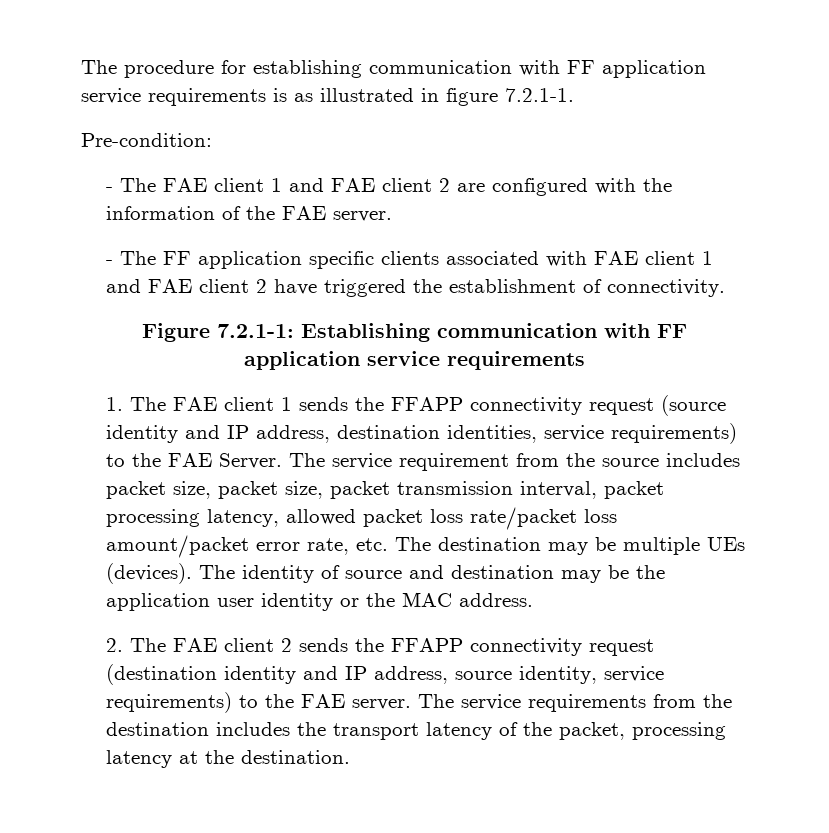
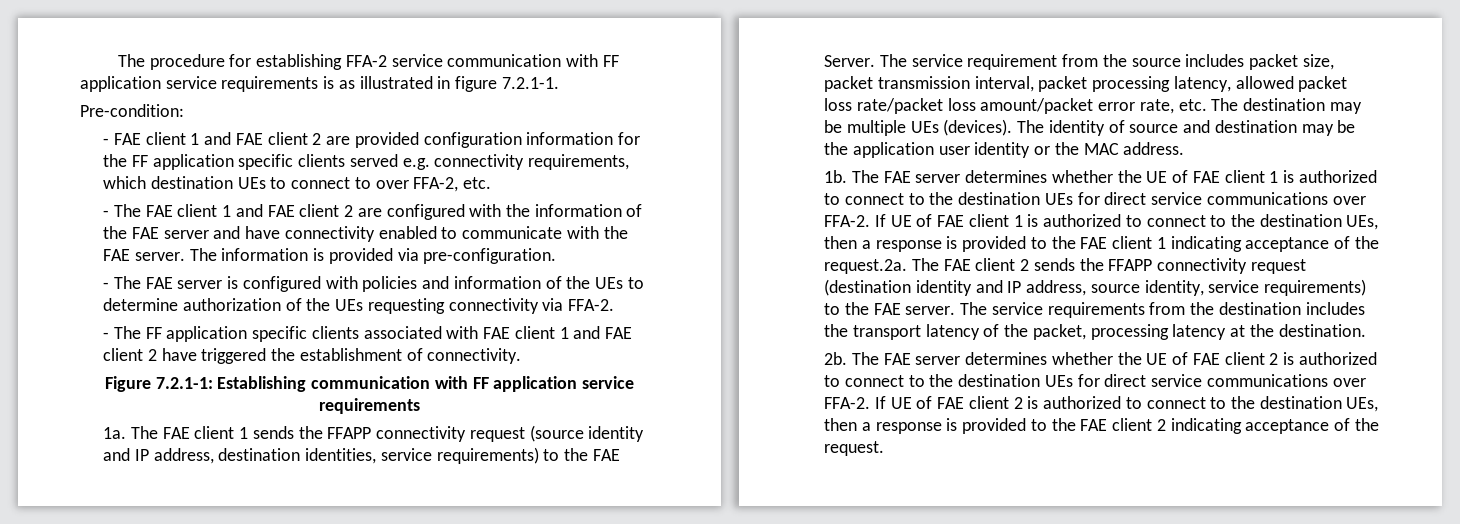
(362, 69) none -> [345,54,443,67] FFA-2 service
(212, 140) none -> [103,132,640,148] [103,154,630,170] [103,176,492,192] // - FAE client 1 and FAE client 2 are provided configuration information for the FF application specific clients served e.g. connectivity requirements, which destination UEs to connect to over FFA-2, etc.
[332,211,392,222] server. -> [163,226,628,242] [103,248,557,264] [103,276,644,292] [103,298,615,314] server and have connectivity enabled to communicate with the FAE server. The information is provided via pre-configuration. // - The FAE server is configured with policies and information of the UEs to determine authorization of the UEs requesting connectivity via FFA-2.
[105,397,123,411] 1. -> [103,427,127,439] 1a.
[284,481,390,499] size, packet -> (874, 84) none
[105,638,123,652] 2. -> [824,170,1377,183] [824,192,1366,205] [824,214,1379,230] [824,236,1379,252] [824,259,908,274] 1b. The FAE server determines whether the UE of FAE client 1 is authorized to connect to the destination UEs for direct service communications over FFA-2. If UE of FAE client 1 is authorized to connect to the destination UEs, then a response is provided to the FAE client 1 indicating acceptance of the request.2a.
(350, 757) none -> [824,352,1377,365] [824,374,1366,387] [824,396,1379,412] [824,418,1379,434] [824,441,885,456] // 2b. The FAE server determines whether the UE of FAE client 2 is authorized to connect to the destination UEs for direct service communications over FFA-2. If UE of FAE client 2 is authorized to connect to the destination UEs, then a response is provided to the FAE client 2 indicating acceptance of the request.

